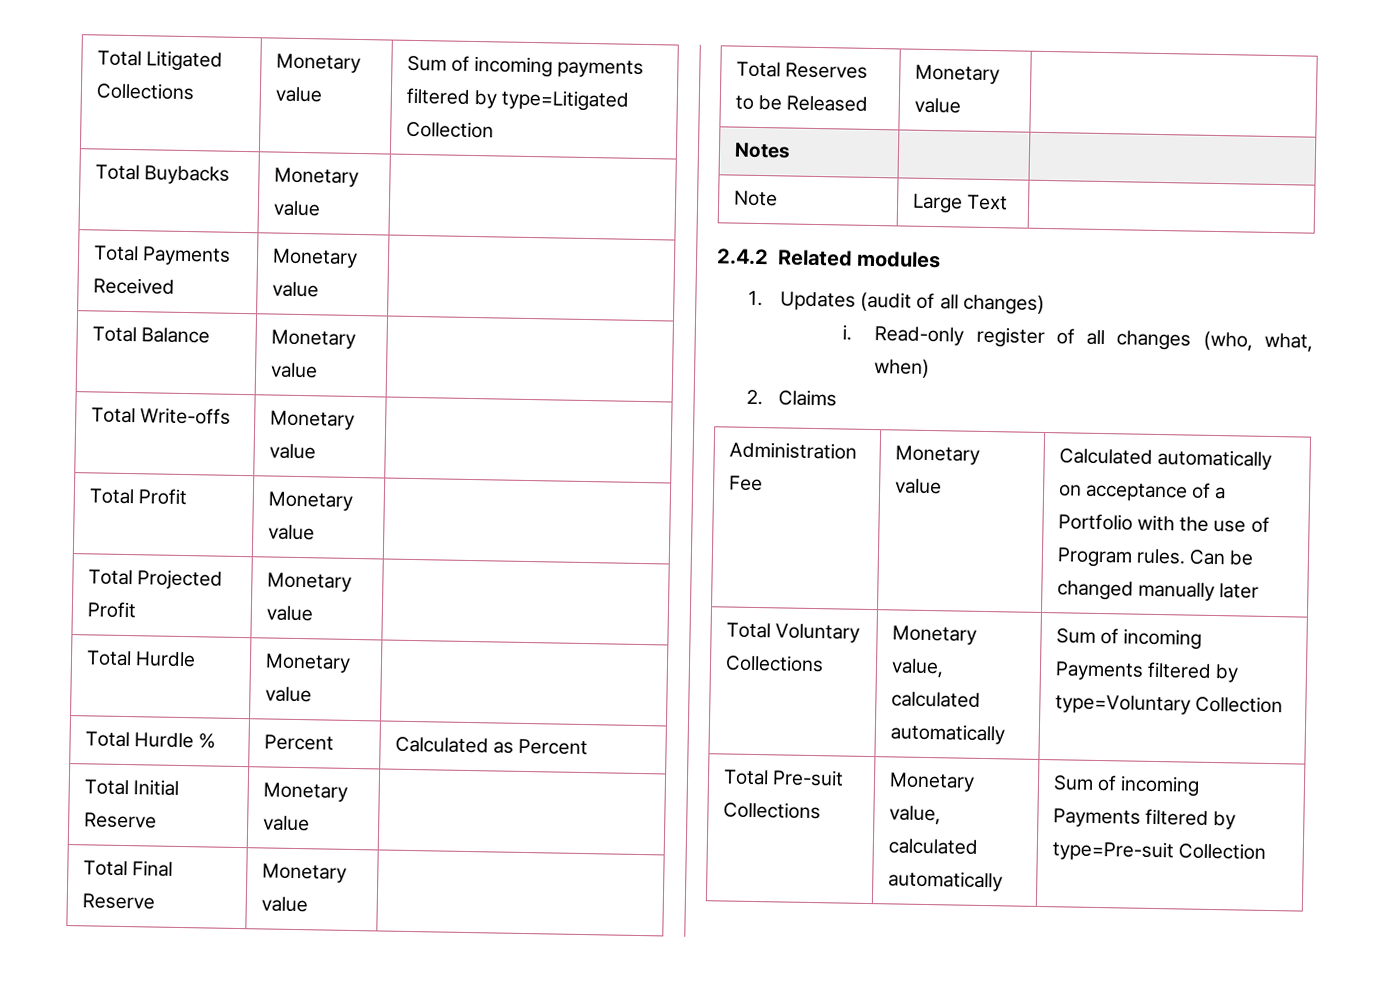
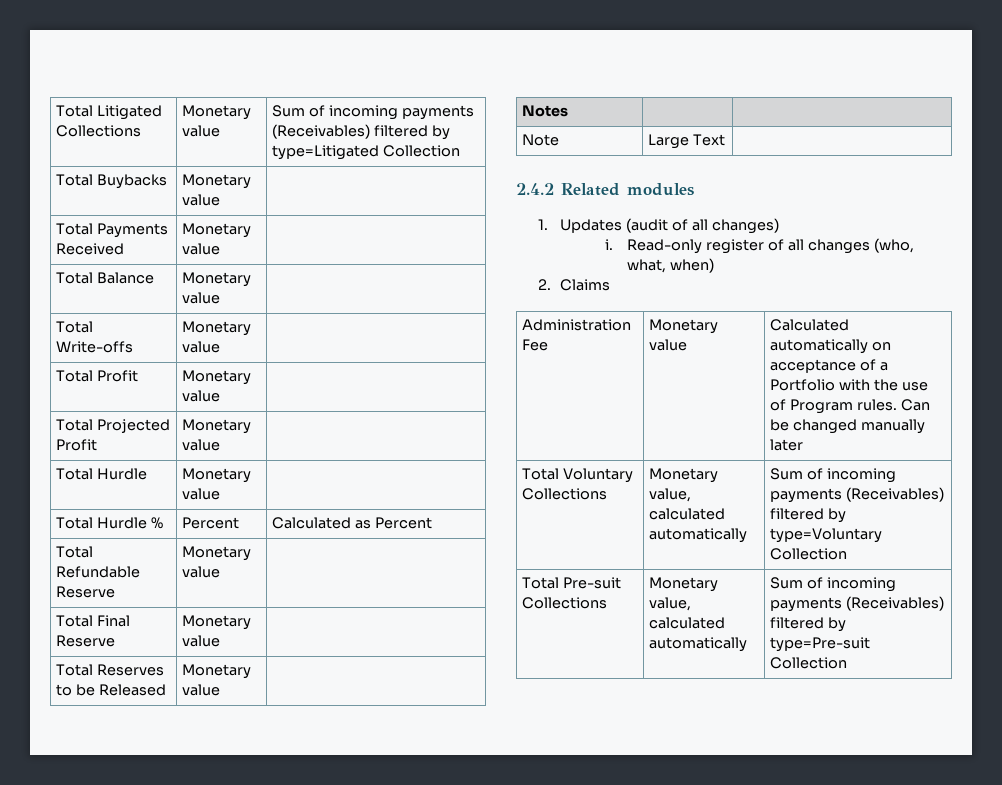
(645, 68) none -> [272,124,371,139] (Receivables)
[132,779,179,796] Initial -> [56,566,141,578] Refundable
[1054,661,1144,681] Payments -> [770,487,945,503] payments (Receivables)
[1052,808,1141,828] Payments -> [770,596,945,612] payments (Receivables)

